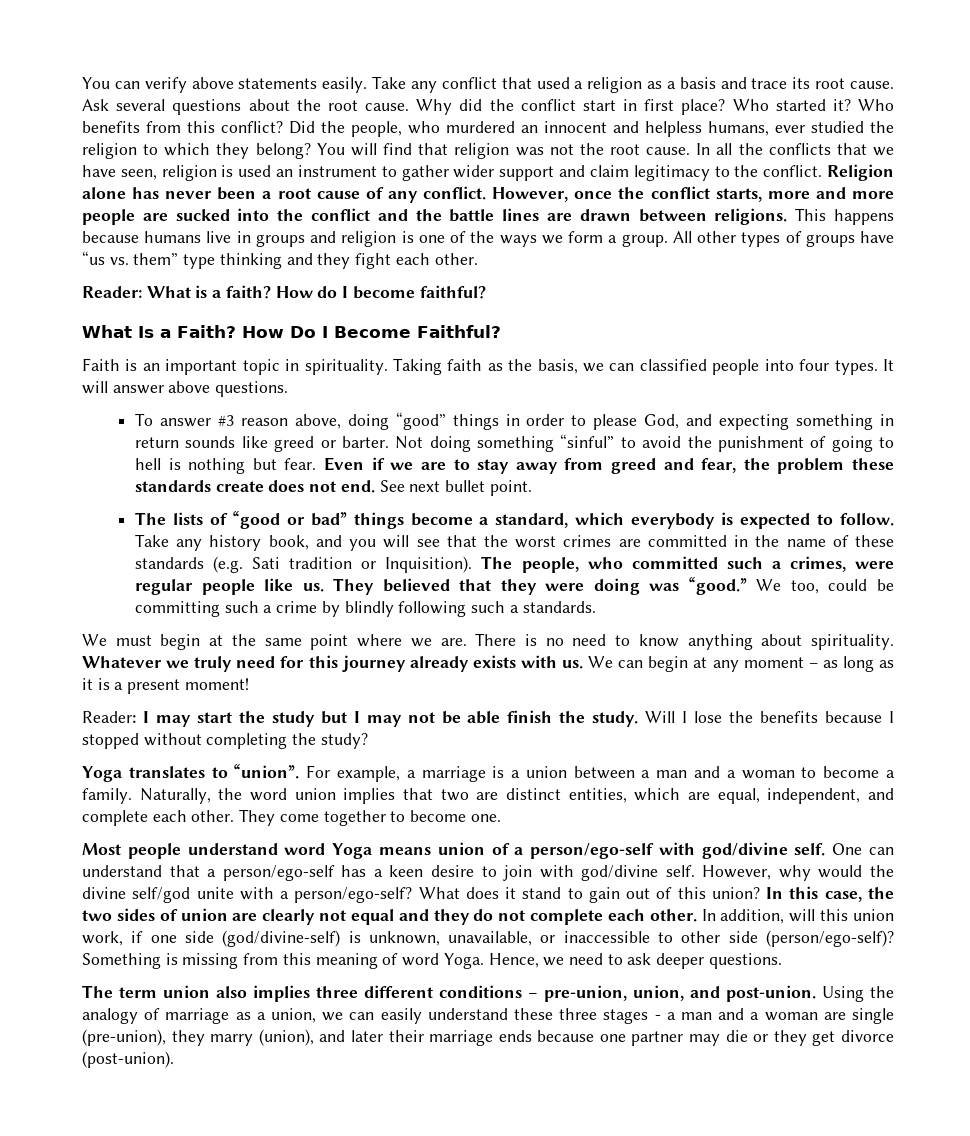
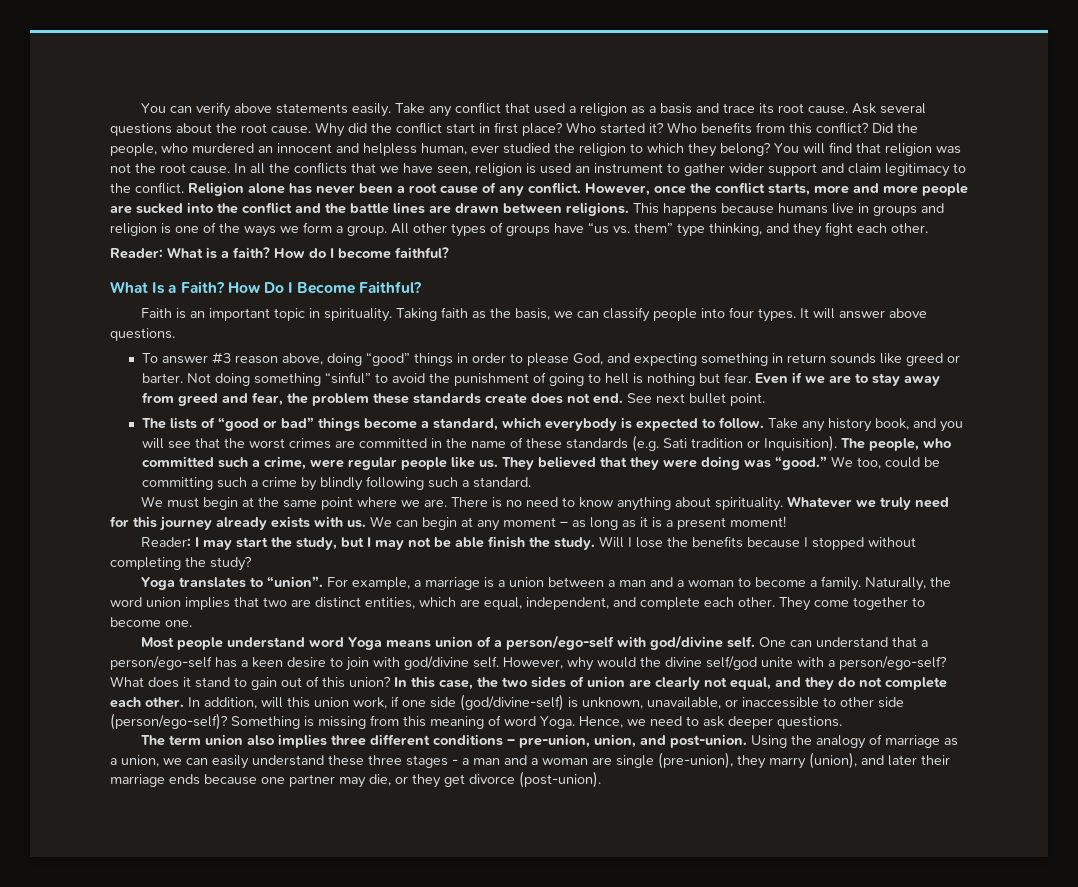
[708,121,769,136] humans, -> [421,143,467,155] human,
[219,253,282,269] thinking -> [709,223,762,236] thinking,
[639,359,707,371] classified -> [603,307,651,322] classify
[789,556,846,572] crimes, -> [264,456,307,470] crime,
[522,601,596,613] standards. -> [473,477,532,488] standard.
[271,711,315,727] study -> [296,537,338,550] study,
[350,909,394,925] equal -> [730,677,771,690] equal,
[725,1030,748,1042] die -> [369,774,391,786] die,

